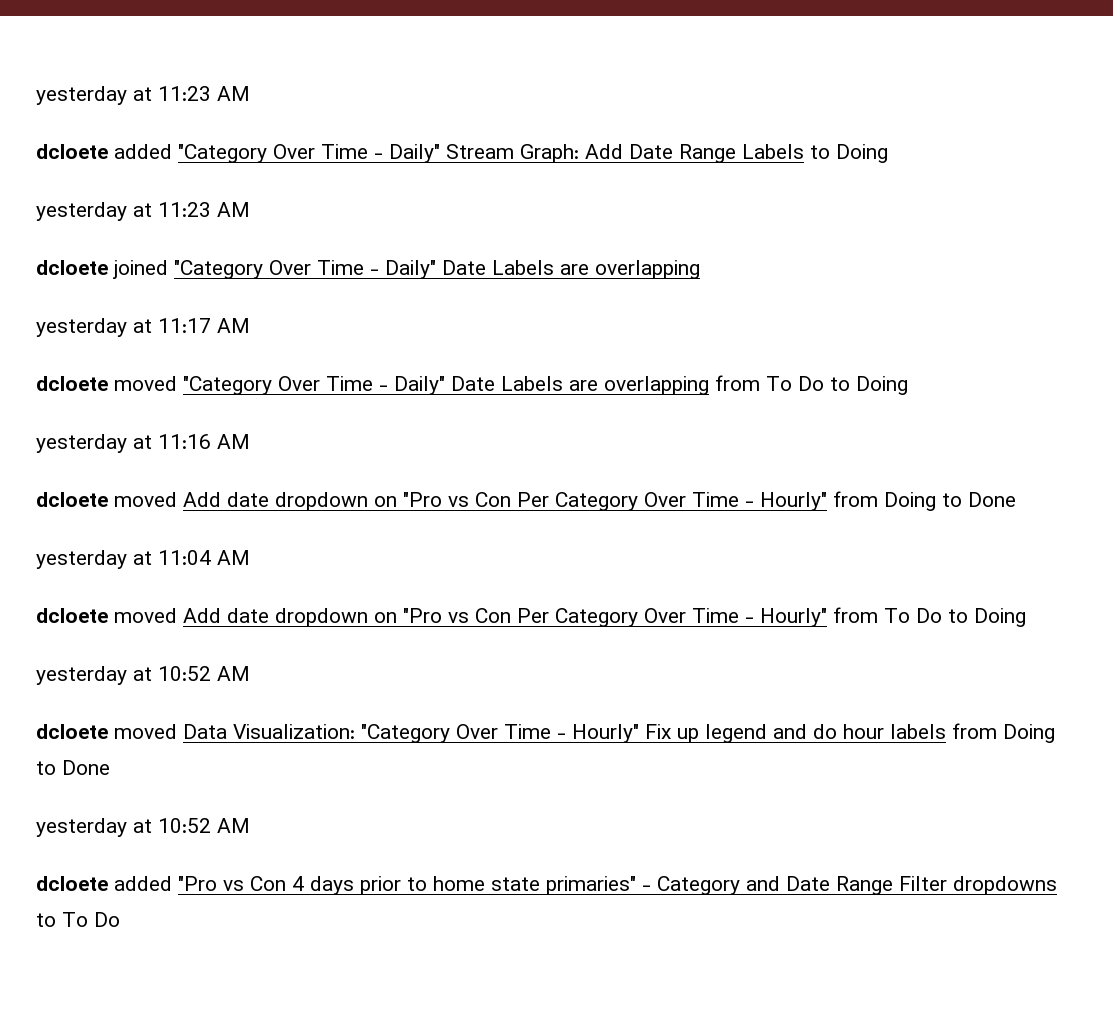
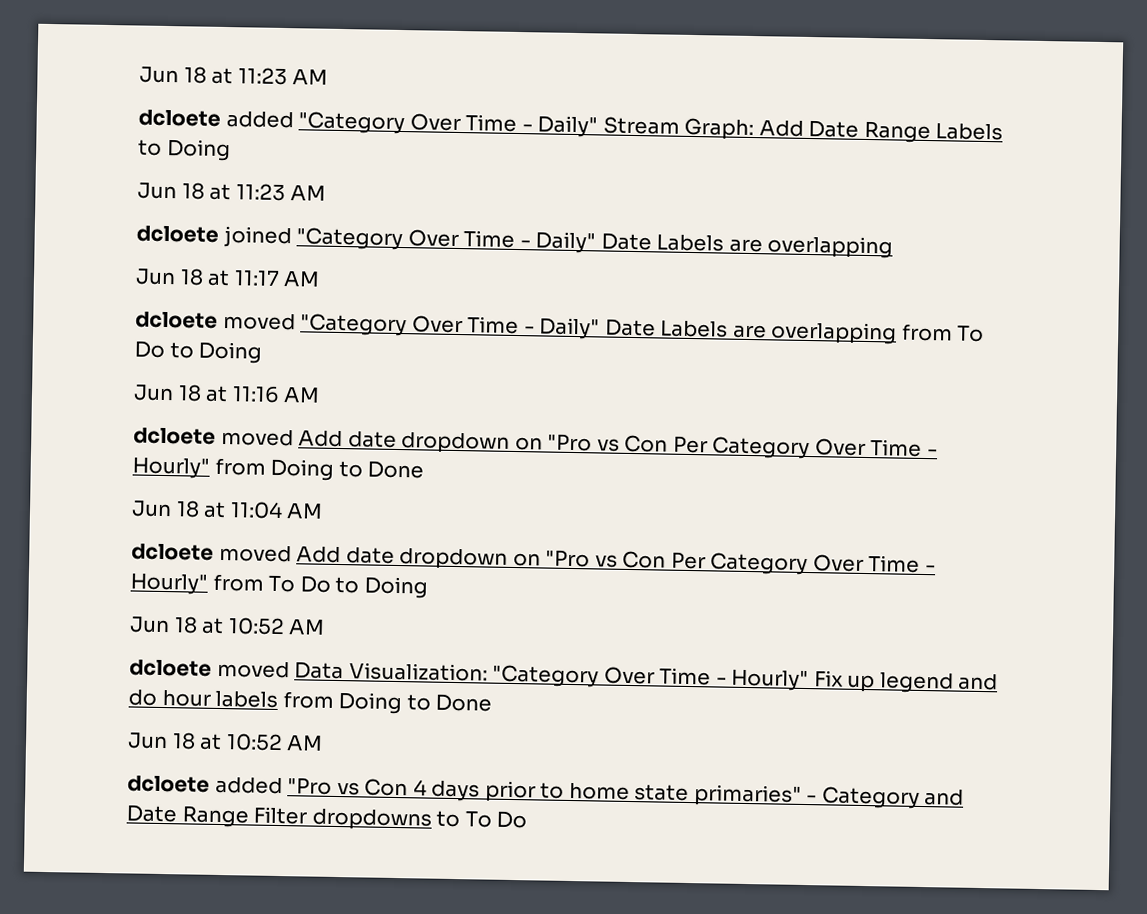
[36,86,127,105] yesterday -> [139,66,207,84] Jun 18
[36,202,127,221] yesterday -> [137,182,205,200] Jun 18
[36,318,127,337] yesterday -> [135,268,204,286] Jun 18
[36,434,127,453] yesterday -> [133,384,202,402] Jun 18
[36,550,127,569] yesterday -> [131,500,200,518] Jun 18
[36,666,127,685] yesterday -> [129,616,198,634] Jun 18
[36,818,127,837] yesterday -> [127,732,196,750] Jun 18

